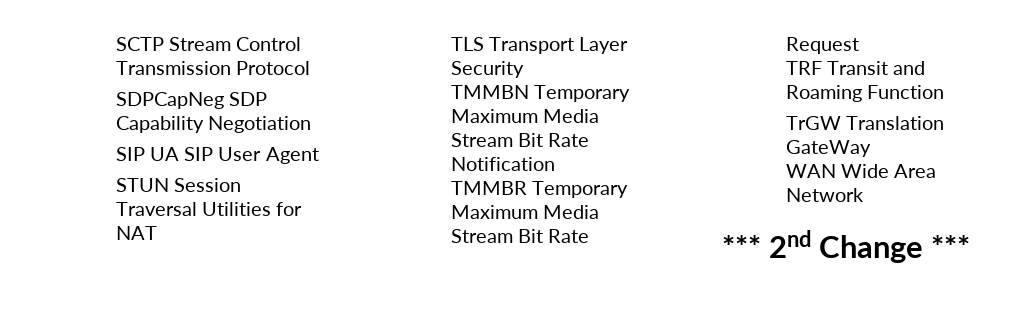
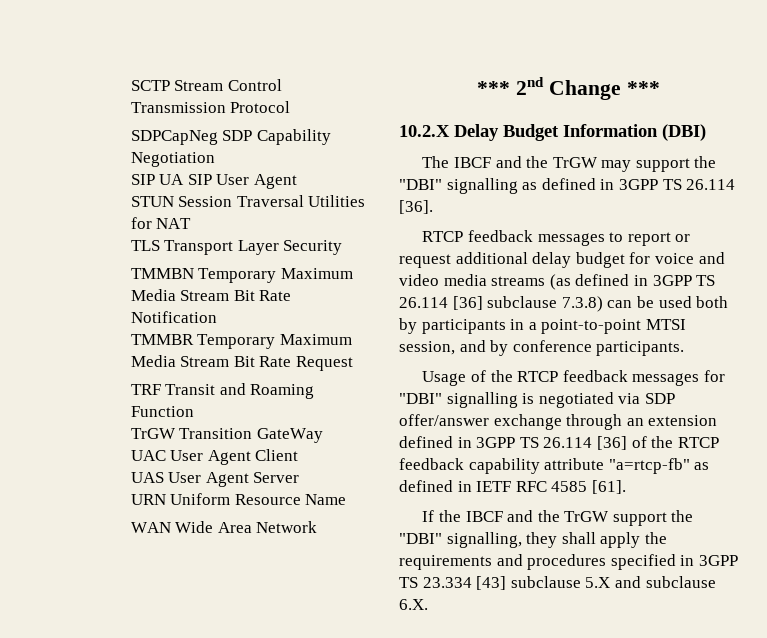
[845,116,944,130] Translation -> [179,428,253,439] Transition
(871, 148) none -> [130,449,299,465] [130,472,300,487] [130,493,347,505] // UAC User Agent Client // UAS User Agent Server // URN Uniform Resource Name
(971, 246) none -> [399,124,706,141] [422,156,717,172] [399,178,736,194] [399,200,433,214] [422,230,691,246] [399,252,725,268] [399,274,716,290] [399,296,729,312] [399,318,686,334] [399,340,685,356] [422,370,725,386] [399,392,675,408] [399,414,718,430] [399,436,719,450] [399,458,710,474] [399,480,626,494] [422,510,694,526] [399,532,667,548] [399,554,738,570] [399,576,716,590] [399,599,428,610] // 10.2.X Delay Budget Information (DBI) // The IBCF and the TrGW may support the "DBI" signalling as defined in 3GPP TS 26.114 [36]. // RTCP feedback messages to report or request additional delay budget for voice and video media streams (as defined in 3GPP TS 26.114 [36] subclause 7.3.8) can be used both by participants in a point-to-point MTSI session, and by conference participants. // Usage of the RTCP feedback messages for "DBI" signalling is negotiated via SDP offer/answer exchange through an extension defined in 3GPP TS 26.114 [36] of the RTCP feedback capability attribute "a=rtcp-fb" as defined in IETF RFC 4585 [61]. // If the IBCF and the TrGW support the "DBI" signalling, they shall apply the requirements and procedures specified in 3GPP TS 23.334 [43] subclause 5.X and subclause 6.X.

